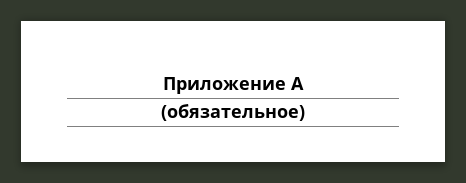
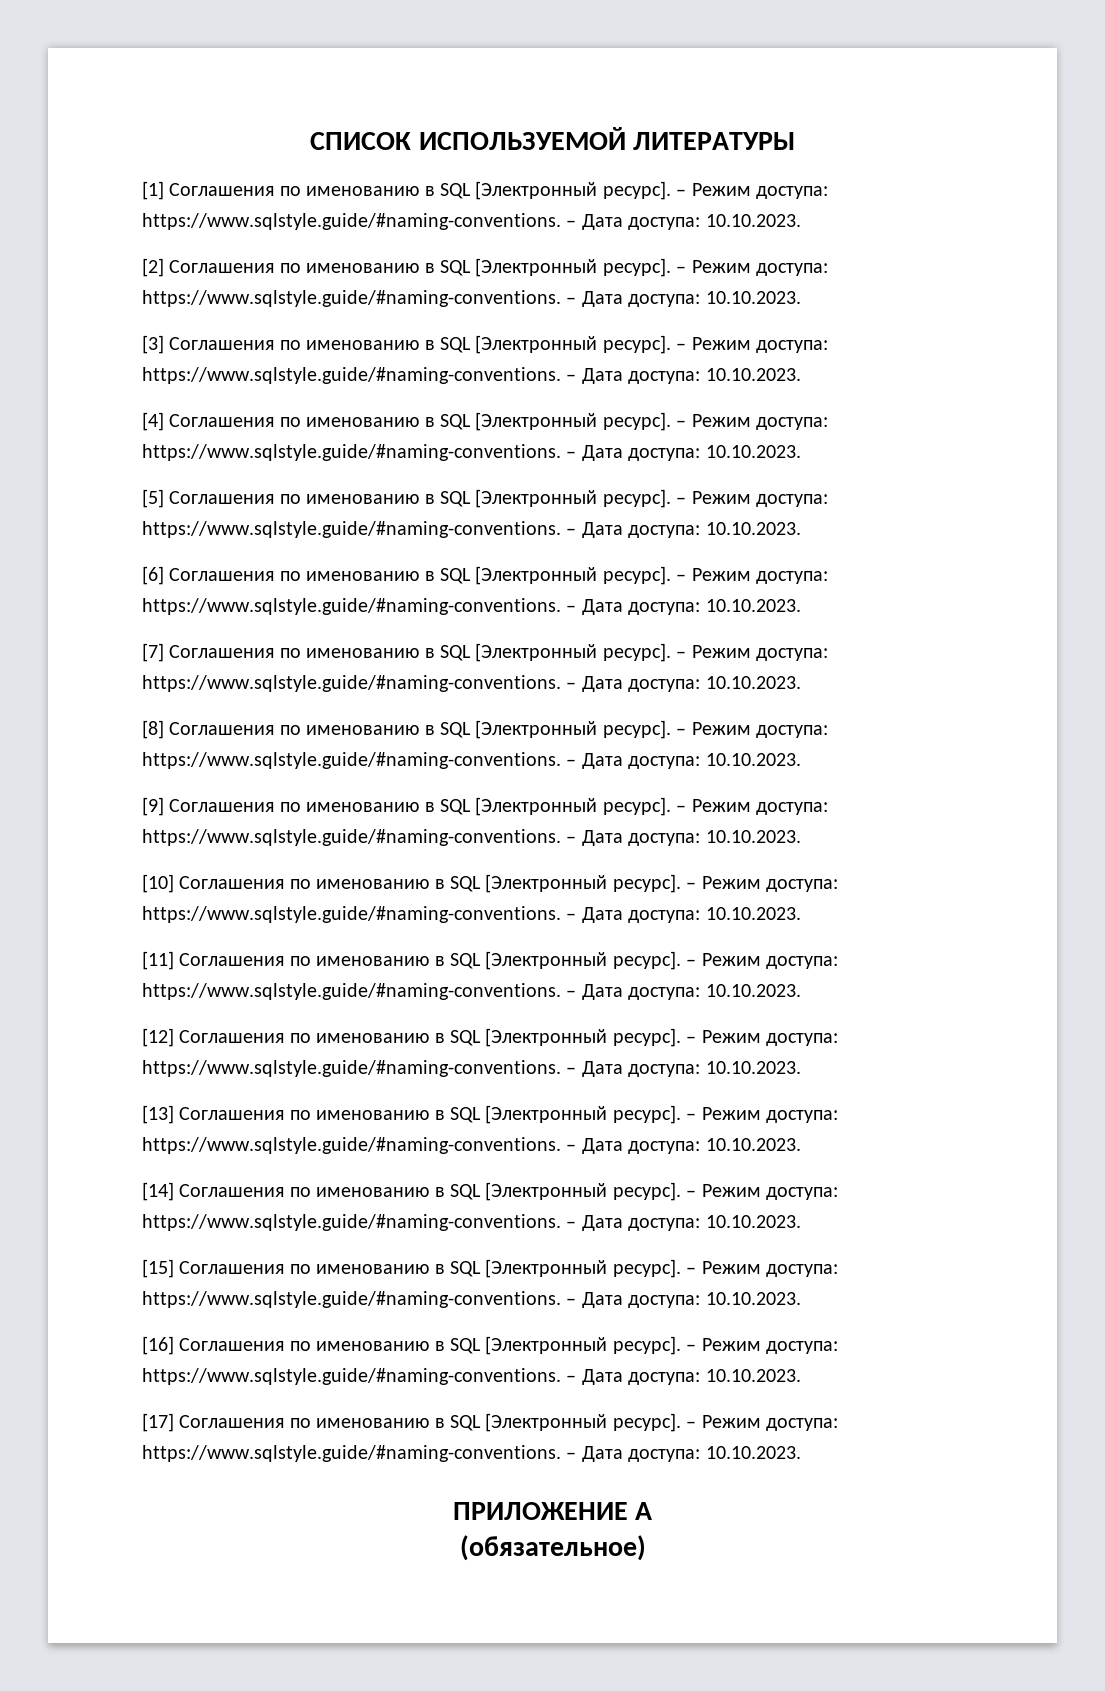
[163,77,286,94] Приложение -> [309,127,796,150] [142,181,828,200] [142,213,801,230] [142,258,828,277] [142,290,801,307] [142,335,828,354] [142,367,801,384] [142,412,828,431] [142,444,801,461] [142,489,828,508] [142,521,801,538] [142,566,828,585] [142,598,801,615] [142,643,828,662] [142,675,801,692] [142,720,828,739] [142,752,801,769] [142,797,828,816] [142,829,801,846] [142,874,838,893] [142,906,801,923] [142,951,838,970] [142,983,801,1000] [142,1028,838,1047] [142,1060,801,1077] [142,1105,838,1124] [142,1137,801,1154] [142,1182,838,1201] [142,1214,801,1231] [142,1259,838,1278] [142,1291,801,1308] [142,1336,838,1355] [142,1368,801,1385] [142,1413,838,1432] [142,1445,801,1462] [452,1502,628,1520] СПИСОК ИСПОЛЬЗУЕМОЙ ЛИТЕРАТУРЫ // [1] Соглашения по именованию в SQL [Электронный ресурс]. – Режим доступа: https://www.sqlstyle.guide/#naming-conventions. – Дата доступа: 10.10.2023. // [2] Соглашения по именованию в SQL [Электронный ресурс]. – Режим доступа: https://www.sqlstyle.guide/#naming-conventions. – Дата доступа: 10.10.2023. // [3] Соглашения по именованию в SQL [Электронный ресурс]. – Режим доступа: https://www.sqlstyle.guide/#naming-conventions. – Дата доступа: 10.10.2023. // [4] Соглашения по именованию в SQL [Электронный ресурс]. – Режим доступа: https://www.sqlstyle.guide/#naming-conventions. – Дата доступа: 10.10.2023. // [5] Соглашения по именованию в SQL [Электронный ресурс]. – Режим доступа: https://www.sqlstyle.guide/#naming-conventions. – Дата доступа: 10.10.2023. // [6] Соглашения по именованию в SQL [Электронный ресурс]. – Режим доступа: https://www.sqlstyle.guide/#naming-conventions. – Дата доступа: 10.10.2023. // [7] Соглашения по именованию в SQL [Электронный ресурс]. – Режим доступа: https://www.sqlstyle.guide/#naming-conventions. – Дата доступа: 10.10.2023. // [8] Соглашения по именованию в SQL [Электронный ресурс]. – Режим доступа: https://www.sqlstyle.guide/#naming-conventions. – Дата доступа: 10.10.2023. // [9] Соглашения по именованию в SQL [Электронный ресурс]. – Режим доступа: https://www.sqlstyle.guide/#naming-conventions. – Дата доступа: 10.10.2023. // [10] Соглашения по именованию в SQL [Электронный ресурс]. – Режим доступа: https://www.sqlstyle.guide/#naming-conventions. – Дата доступа: 10.10.2023. // [11] Соглашения по именованию в SQL [Электронный ресурс]. – Режим доступа: https://www.sqlstyle.guide/#naming-conventions. – Дата доступа: 10.10.2023. // [12] Соглашения по именованию в SQL [Электронный ресурс]. – Режим доступа: https://www.sqlstyle.guide/#naming-conventions. – Дата доступа: 10.10.2023. // [13] Соглашения по именованию в SQL [Электронный ресурс]. – Режим доступа: https://www.sqlstyle.guide/#naming-conventions. – Дата доступа: 10.10.2023. // [14] Соглашения по именованию в SQL [Электронный ресурс]. – Режим доступа: https://www.sqlstyle.guide/#naming-conventions. – Дата доступа: 10.10.2023. // [15] Соглашения по именованию в SQL [Электронный ресурс]. – Режим доступа: https://www.sqlstyle.guide/#naming-conventions. – Дата доступа: 10.10.2023. // [16] Соглашения по именованию в SQL [Электронный ресурс]. – Режим доступа: https://www.sqlstyle.guide/#naming-conventions. – Дата доступа: 10.10.2023. // [17] Соглашения по именованию в SQL [Электронный ресурс]. – Режим доступа: https://www.sqlstyle.guide/#naming-conventions. – Дата доступа: 10.10.2023. // ПРИЛОЖЕНИЕ

